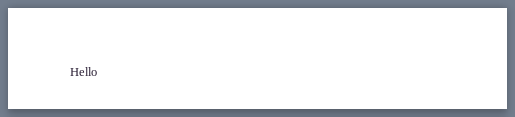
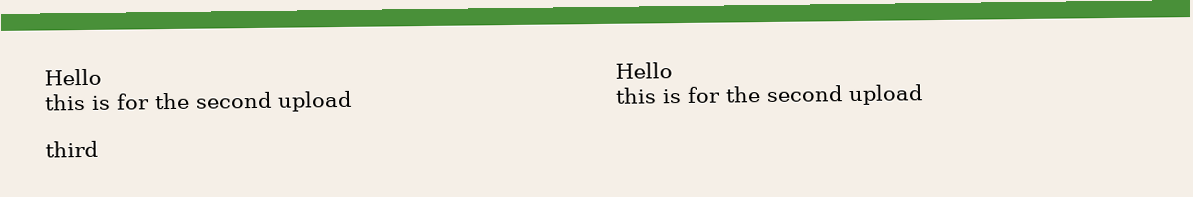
[70,67,97,76] Hello -> [44,68,102,86] [44,90,352,112] [45,140,98,158] [615,62,673,79] [615,84,923,106] Hello // this is for the second upload // third // Hello // this is for the second upload

